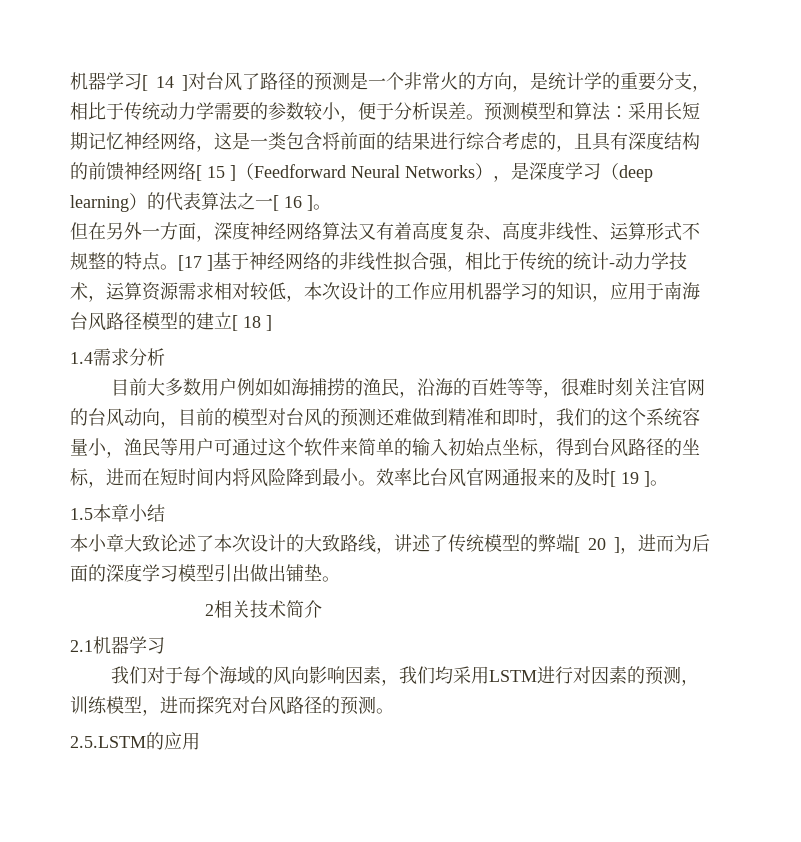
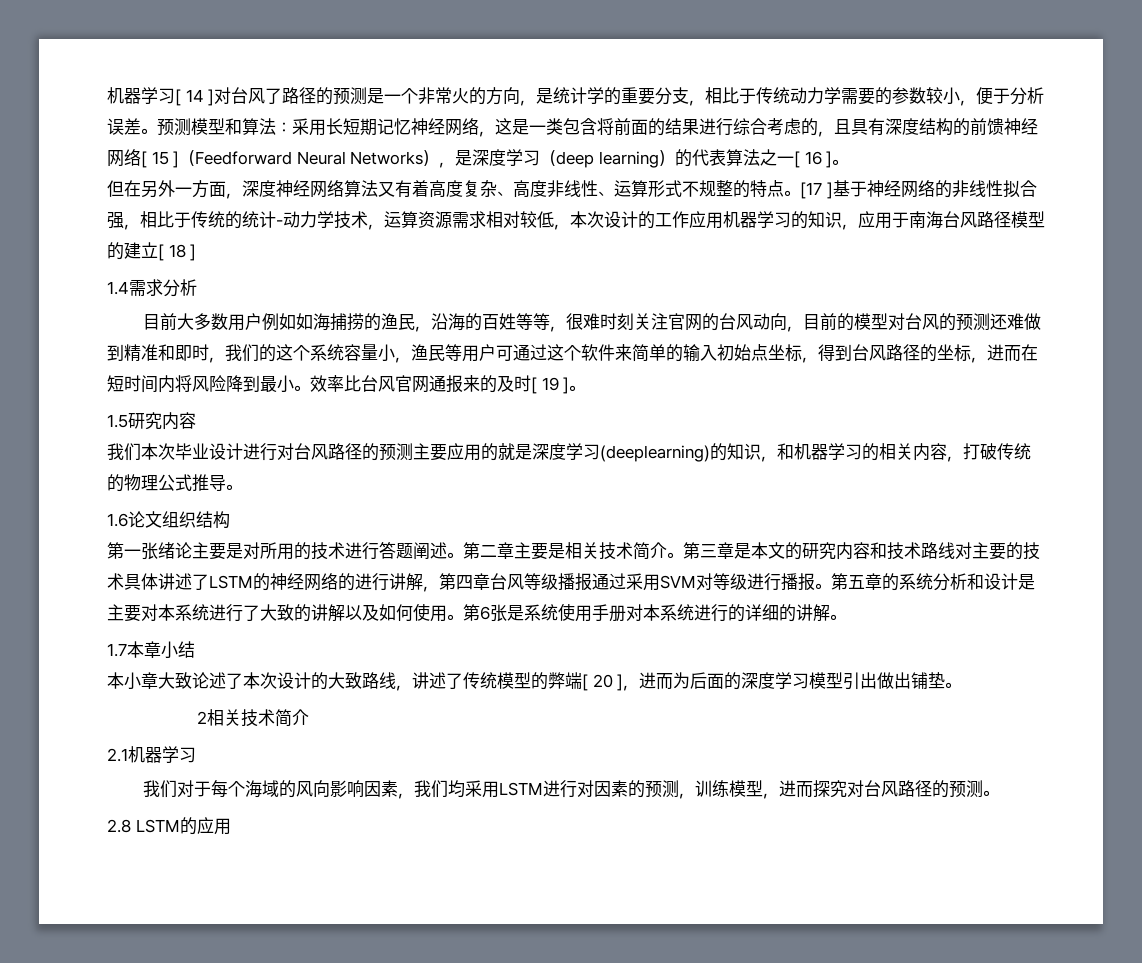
(93, 514) none -> [128,412,196,430] [107,443,1031,462] [107,474,242,492] [107,511,230,529] [107,541,1040,560] [107,573,1035,592] [107,603,846,622] [107,643,127,657] 研究内容 // 我们本次毕业设计进行对台风路径的预测主要应用的就是深度学习(deeplearning)的知识，和机器学习的相关内容，打破传统的物理公式推导。 // 1.6论文组织结构 // 第一张绪论主要是对所用的技术进行答题阐述。第二章主要是相关技术简介。第三章是本文的研究内容和技术路线对主要的技术具体讲述了LSTM的神经网络的进行讲解，第四章台风等级播报通过采用SVM对等级进行播报。第五章的系统分析和设计是主要对本系统进行了大致的讲解以及如何使用。第6张是系统使用手册对本系统进行的详细的讲解。 // 1.7
[70,736,146,748] 2.5.LSTM -> [107,819,180,833] 2.8 LSTM

